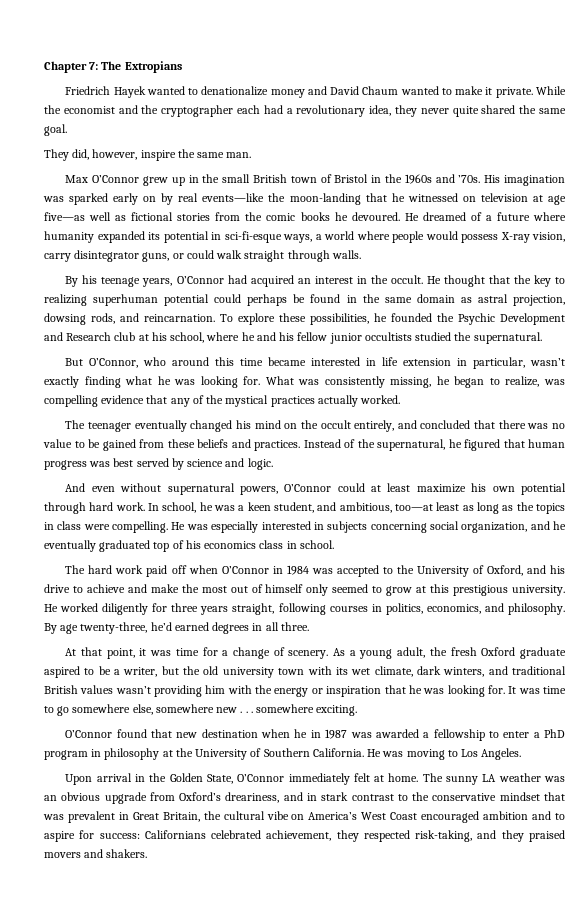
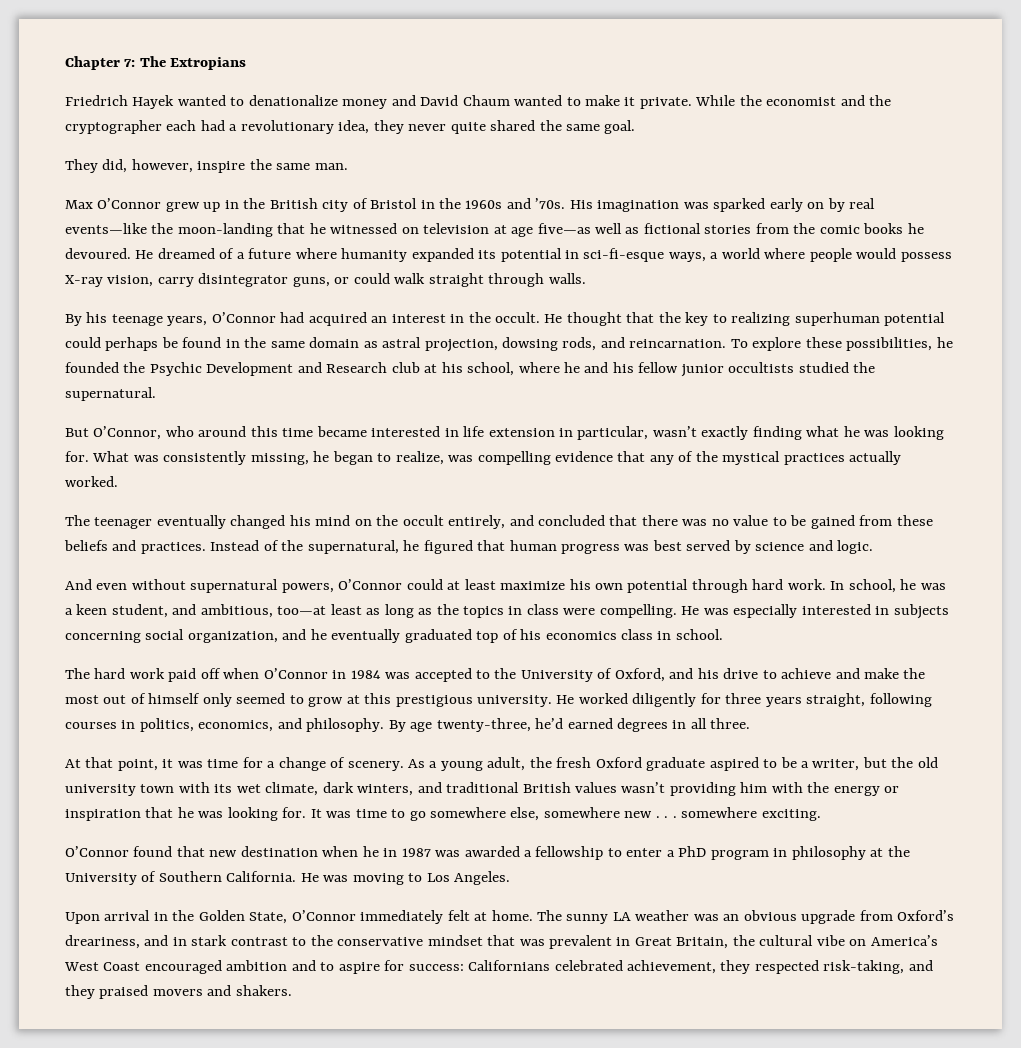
[222,174,317,183] small British town -> [269,198,349,212] British city

